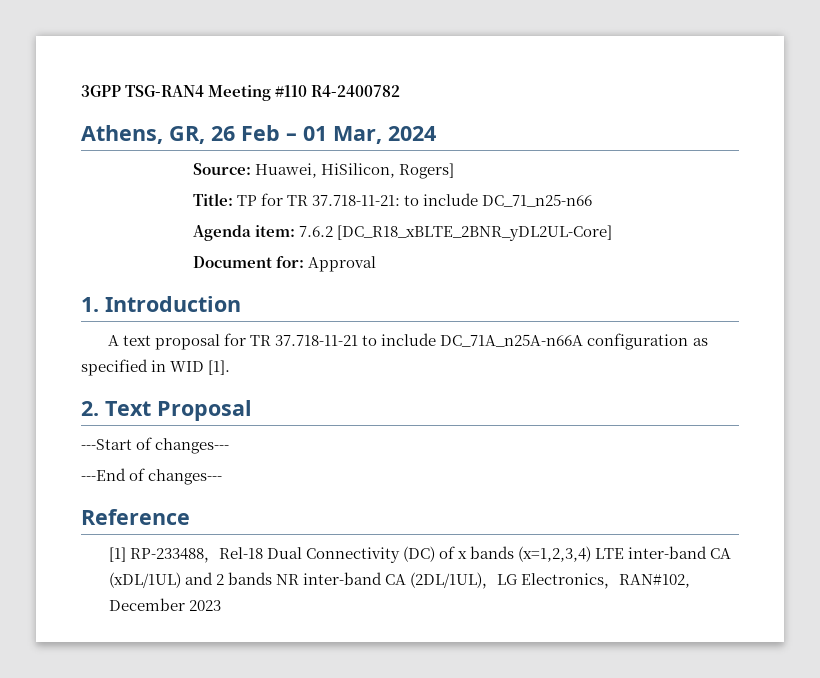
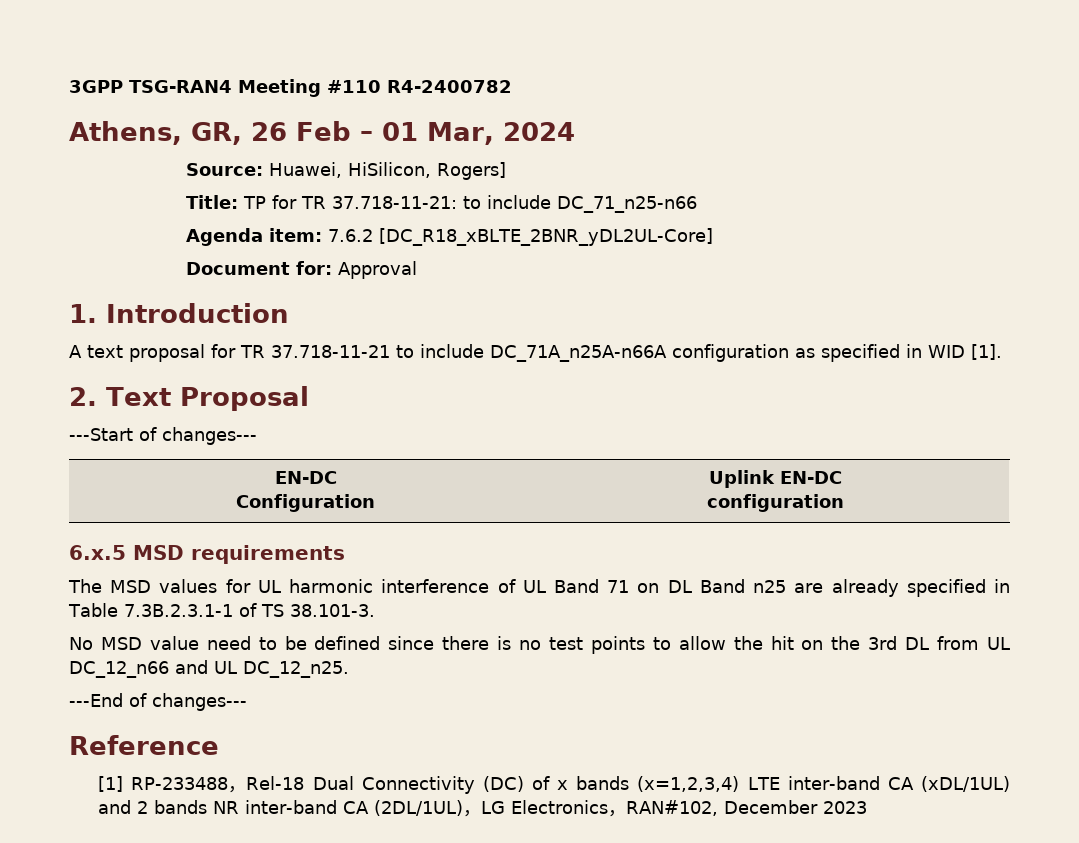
(230, 446) none -> [274,471,337,484] [236,494,375,512] [709,470,842,488] [707,494,844,512] [69,545,345,564] [68,579,1010,597] [68,603,375,617] [69,636,1010,654] [69,660,349,678] // EN-DC // Configuration | Uplink EN-DC // configuration // 6.x.5 MSD requirements // The MSD values for UL harmonic interference of UL Band 71 on DL Band n25 are already specified in Table 7.3B.2.3.1-1 of TS 38.101-3. // No MSD value need to be defined since there is no test points to allow the hit on the 3rd DL from UL DC_12_n66 and UL DC_12_n25.

